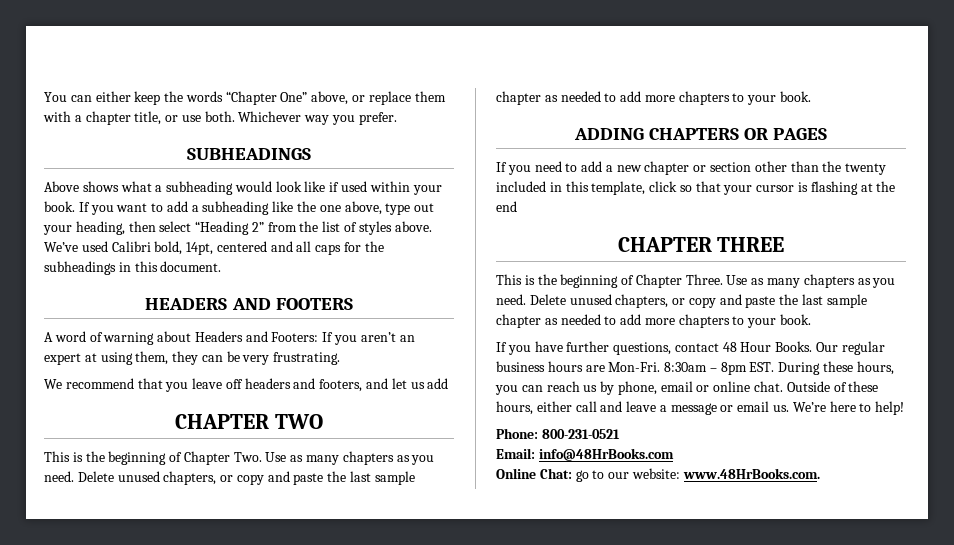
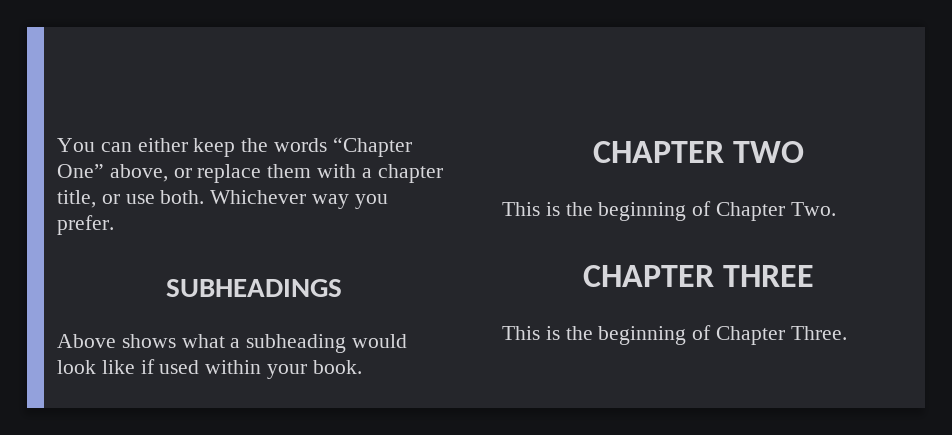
[78,201,435,215] [43,221,432,235] [44,241,384,255] [44,261,222,275] [145,298,353,310] [44,331,415,345] [44,351,341,365] [44,378,449,392] If you want to add a subheading like the one above, type out your heading, then select “Heading 2” from the list of styles above. We’ve used Calibri bold, 14pt, centered and all caps for the subheadings in this document. // HEADERS AND FOOTERS // A word of warning about Headers and Footers: If you aren’t an expert at using them, they can be very frustrating. // We recommend that you leave off headers and footers, and let us add -> (362, 367) none
[265,451,435,465] [44,471,415,485] [496,91,812,105] [573,128,828,140] [496,161,887,175] [496,181,896,195] [496,201,517,212] Use as many chapters as you need. Delete unused chapters, or copy and paste the last sample chapter as needed to add more chapters to your book. // ADDING CHAPTERS OR PAGES // If you need to add a new chapter or section other than the twenty included in this template, click so that your cursor is flashing at the end -> (836, 209) none
[726,274,896,288] [496,294,867,308] [496,314,812,328] [496,341,885,355] [496,361,894,375] [495,381,879,395] [496,401,905,415] [496,428,620,439] [496,448,674,461] [496,468,820,482] Use as many chapters as you need. Delete unused chapters, or copy and paste the last sample chapter as needed to add more chapters to your book. // If you have further questions, contact 48 Hour Books. Our regular business hours are Mon-Fri. 8:30am – 8pm EST. During these hours, you can reach us by phone, email or online chat. Outside of these hours, either call and leave a message or email us. We’re here to help! // Phone: 800-231-0521 // Email: info@48HrBooks.com // Online Chat: go to our website: www.48HrBooks.com. -> (847, 333) none

